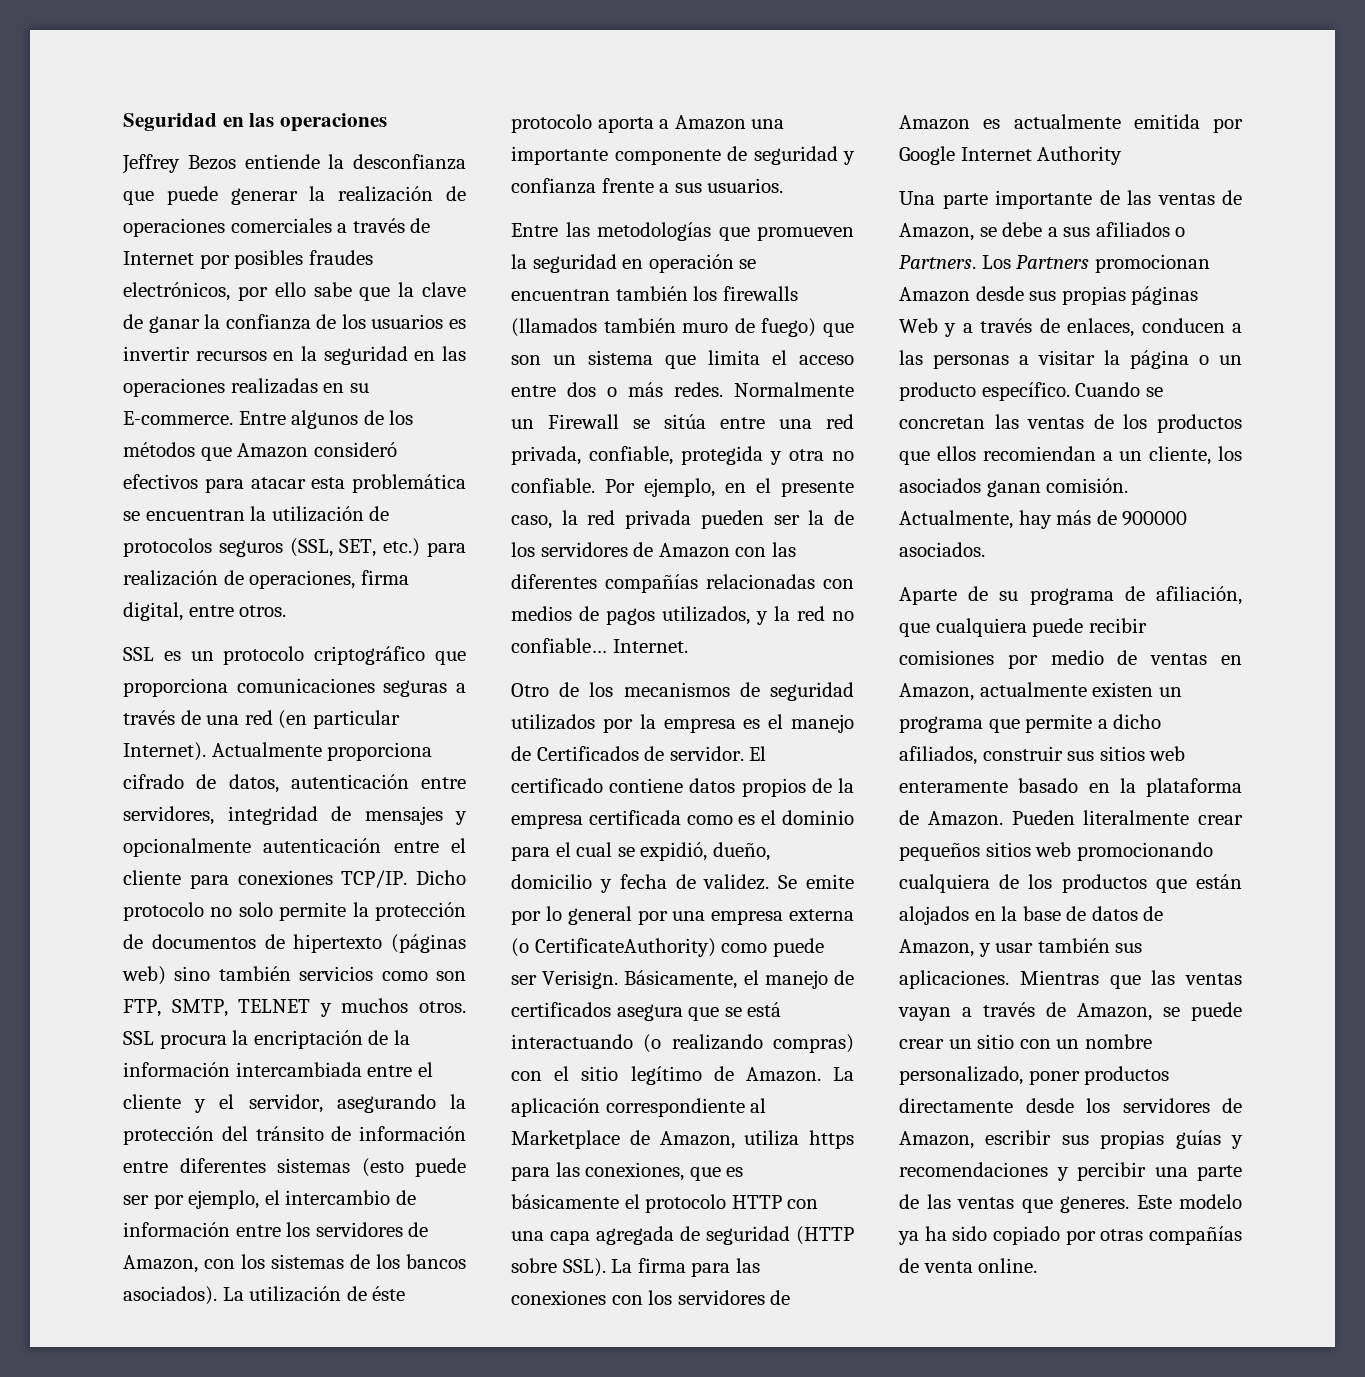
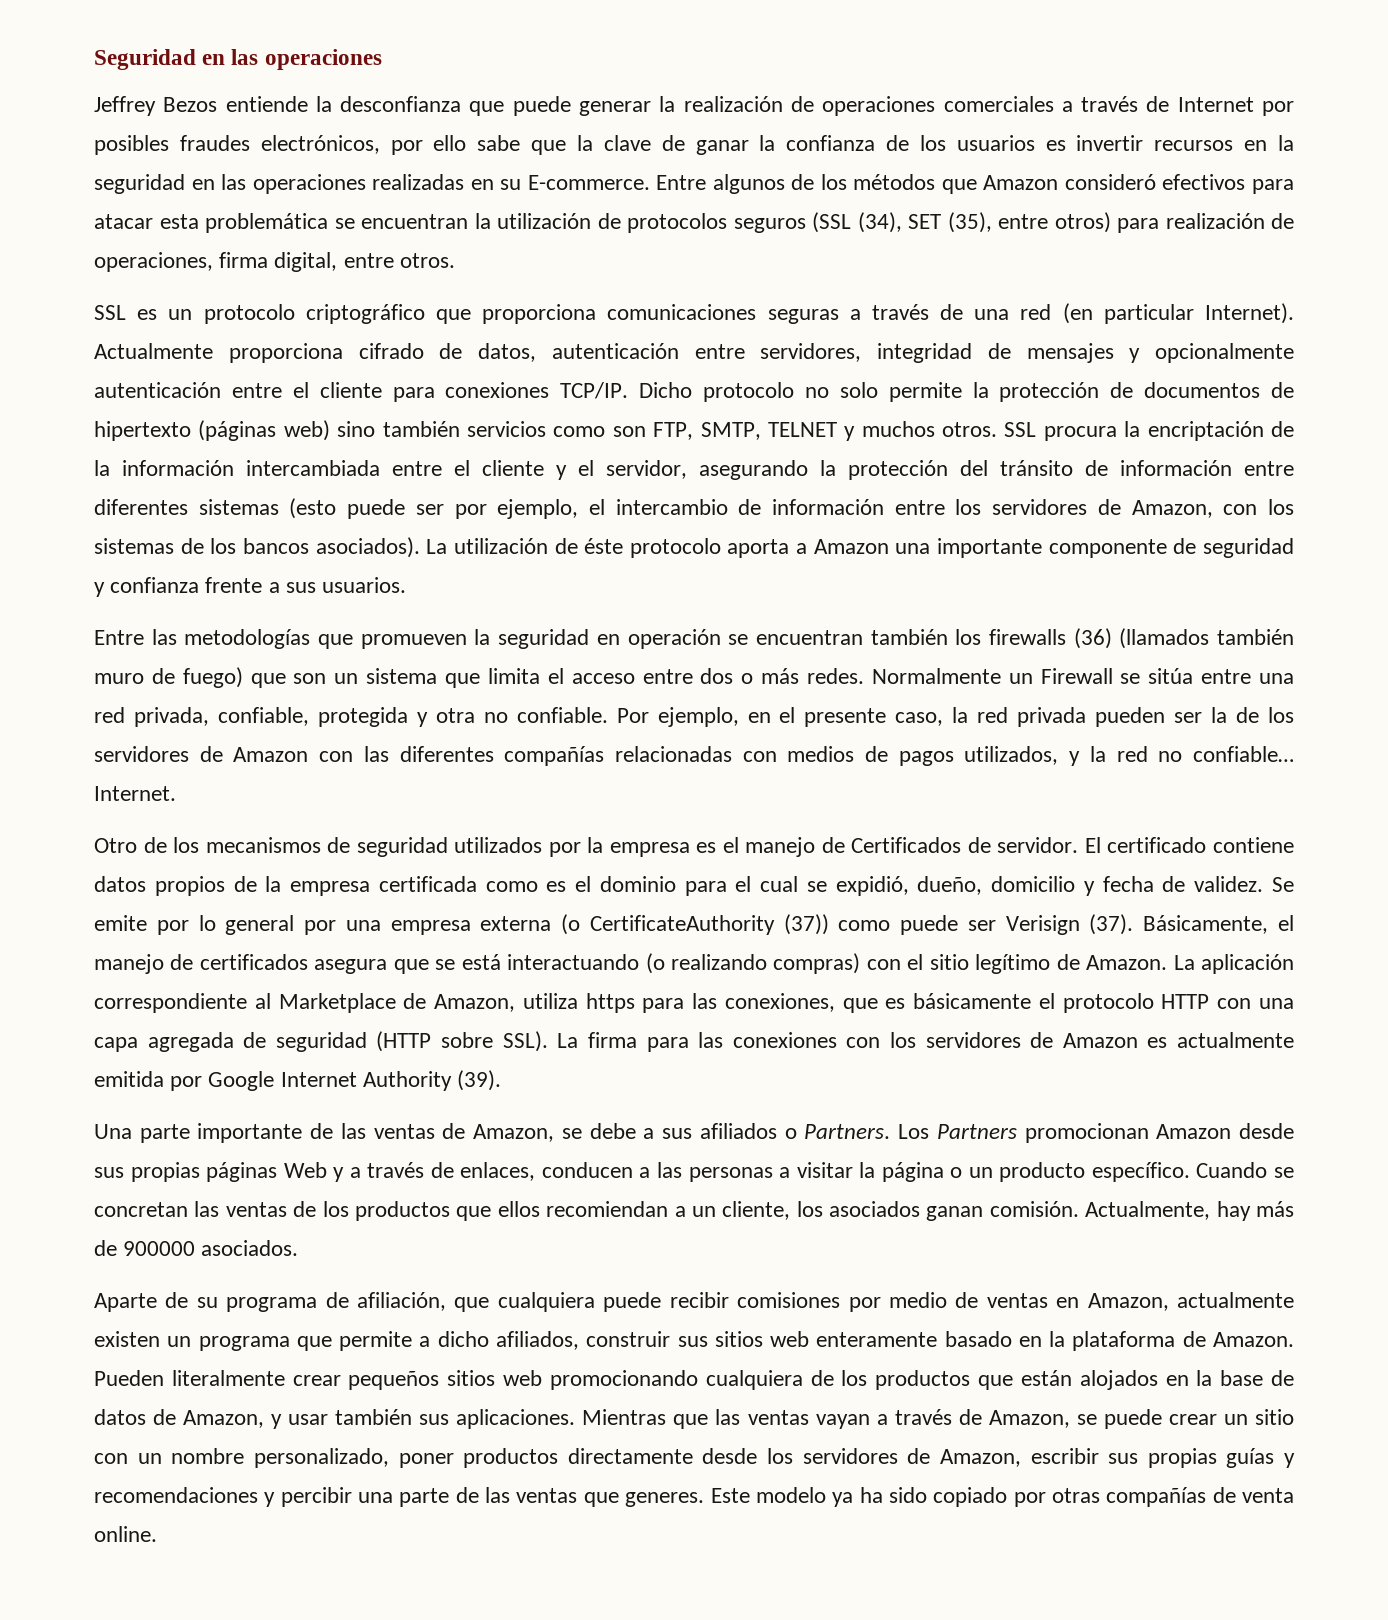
[289,538,421,557] (SSL, SET, etc.) -> [812,212,1111,233] (SSL (34), SET (35), entre otros)
(798, 293) none -> [1073,628,1112,649] (36)
[534,938,716,957] CertificateAuthority) -> [589,914,829,935] CertificateAuthority (37))
[542,970,619,989] Verisign. -> [1005,914,1134,935] Verisign (37).
(1123, 155) none -> [457,1070,502,1091] (39).

